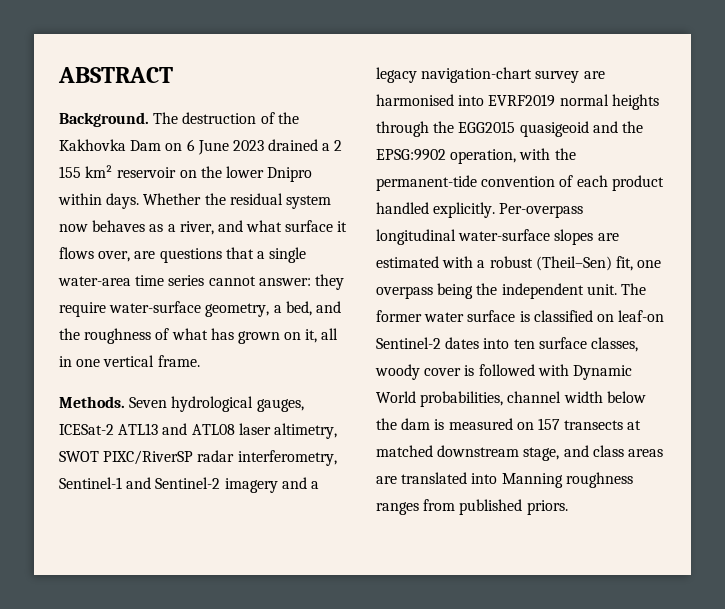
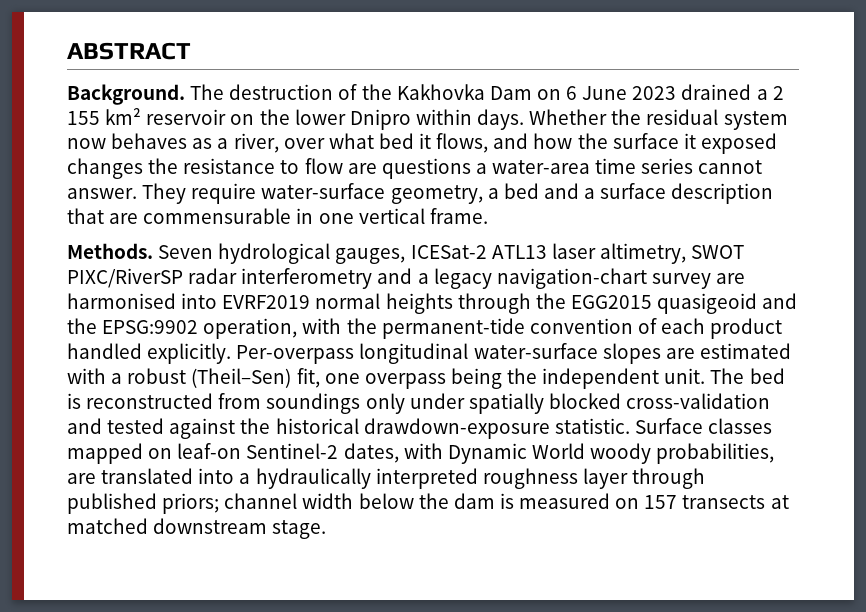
[217,220,348,232] [59,247,307,263] and what surface it flows over, are questions that a single -> [283,133,777,154] [67,158,487,179] over what bed it flows, and how the surface it exposed changes the resistance to flow are questions a
[258,274,344,290] answer: they -> [67,183,187,204] answer. They
[285,301,341,316] [59,328,339,344] bed, and the roughness of what has grown on it, all -> [503,183,774,204] [67,208,292,224] bed and a surface description that are commensurable
[162,423,235,435] and ATL08 -> (547, 252) none
[237,450,337,466] [59,477,278,493] interferometry, Sentinel-1 and Sentinel-2 imagery -> [241,268,373,289] interferometry
[376,310,665,322] [376,337,638,352] [375,364,632,380] [376,391,504,407] former water surface is classified on leaf-on Sentinel-2 dates into ten surface classes, woody cover is followed with Dynamic World probabilities, -> [749,368,785,384] [67,393,771,414] [67,418,773,439] [67,443,775,464] [67,468,706,489] [67,493,220,514] bed is reconstructed from soundings only under spatially blocked cross-validation and tested against the historical drawdown-exposure statistic. Surface classes mapped on leaf-on Sentinel-2 dates, with Dynamic World woody probabilities, are translated into a hydraulically interpreted roughness layer through published priors;
[523,445,663,461] [376,472,633,488] [376,499,568,515] stage, and class areas are translated into Manning roughness ranges from published priors. -> [272,520,327,539] stage.

